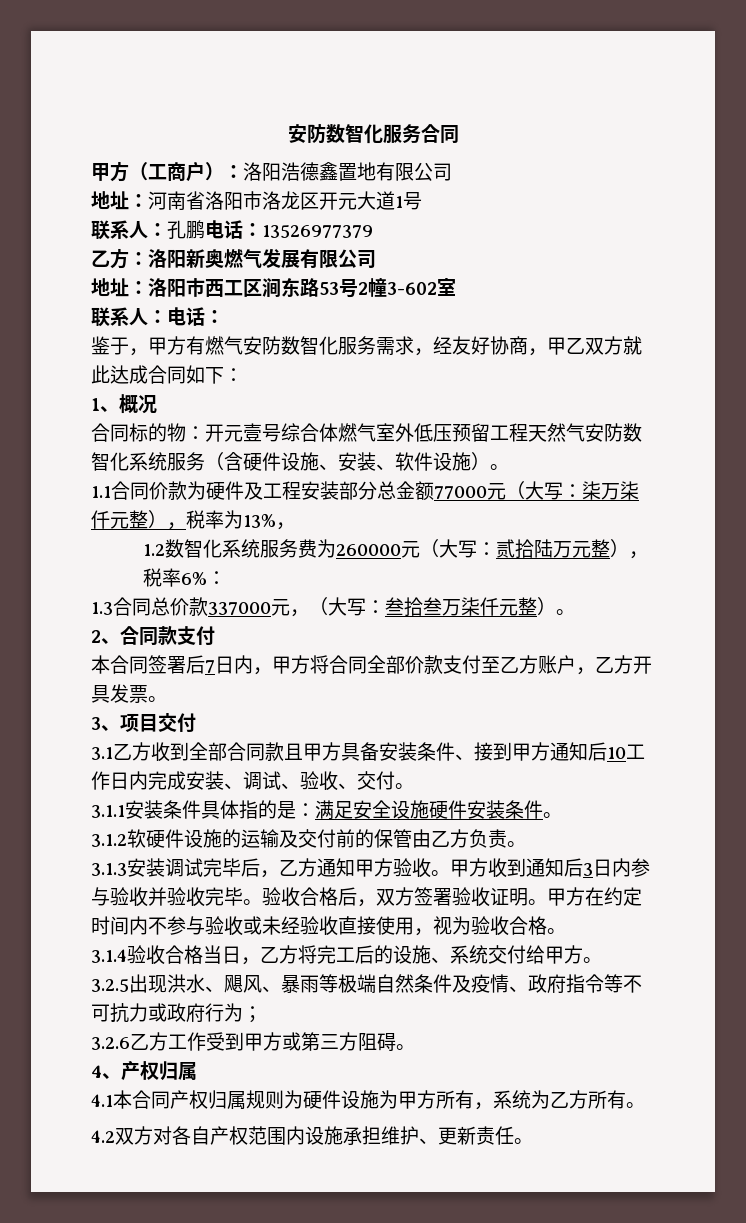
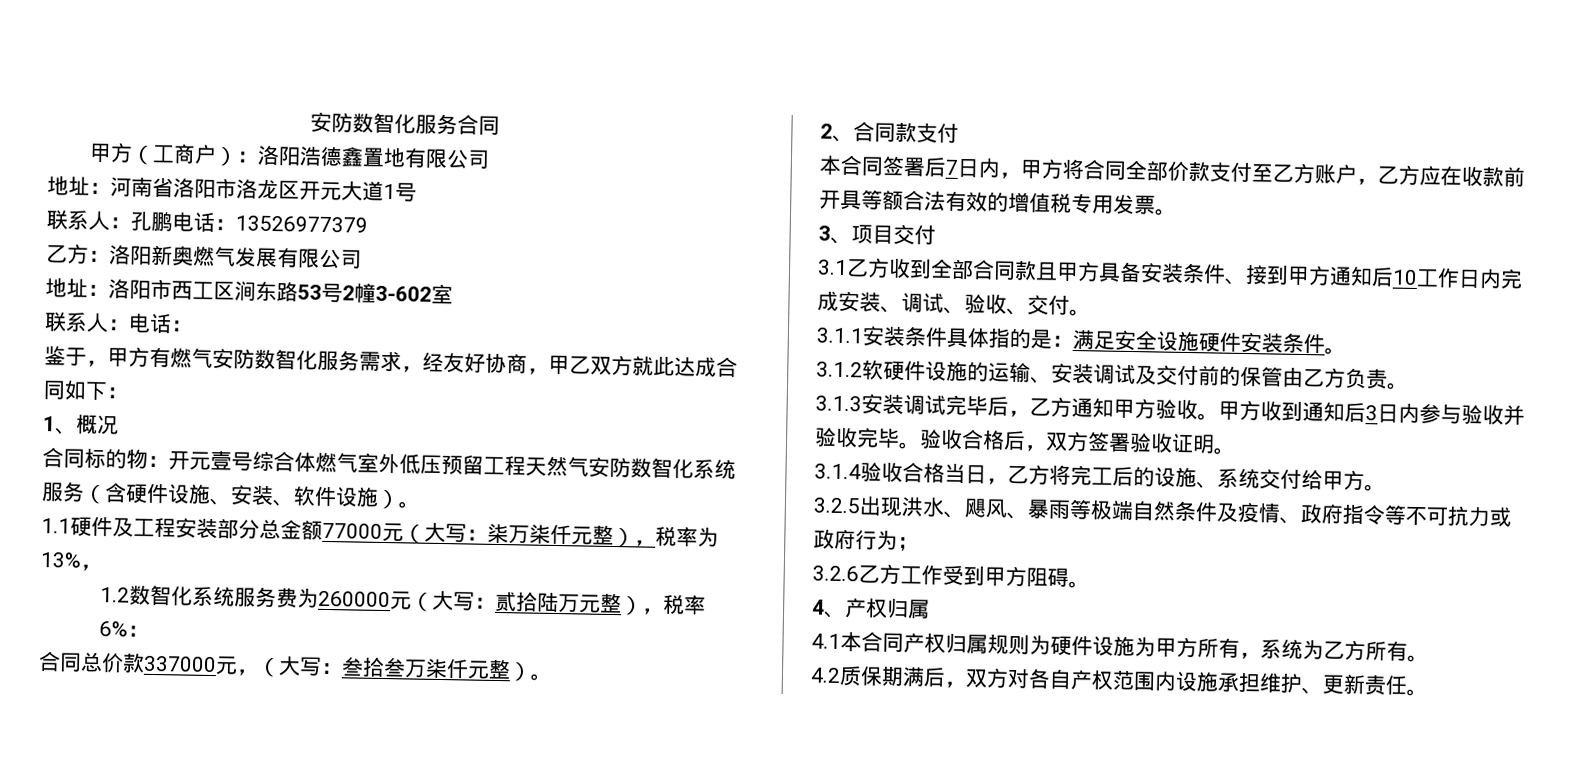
[111,481,206,500] 合同价款为 -> (71, 526) none
[91,602,113,615] 1.3 -> (149, 631) none
[633,656,652,674] [91,685,110,703] 开具 -> [1419,165,1525,187] [819,189,1114,214] 应在收款前开具等额合法有效的增值税专用
(279, 838) none -> [1030,362,1136,385] 、安装调试
[547,887,642,906] [91,916,566,936] 甲方在约定时间内不参与验收或未经验收直接使用，视为验收合格。 -> (1235, 451) none
[282,1032,358,1051] 或第三方 -> (1027, 576) none
(115, 1136) none -> [839,665,966,689] 质保期满后，

